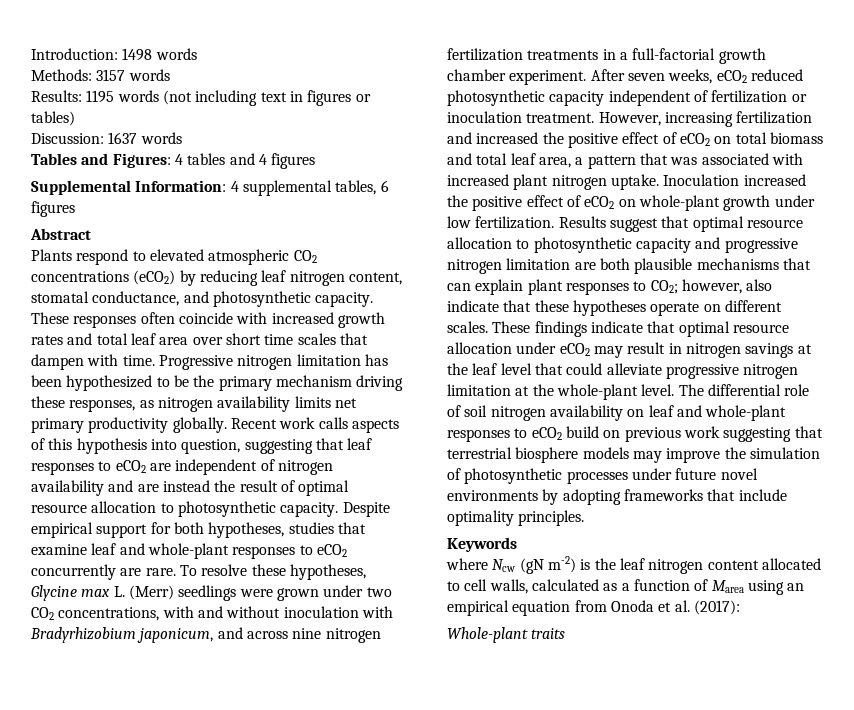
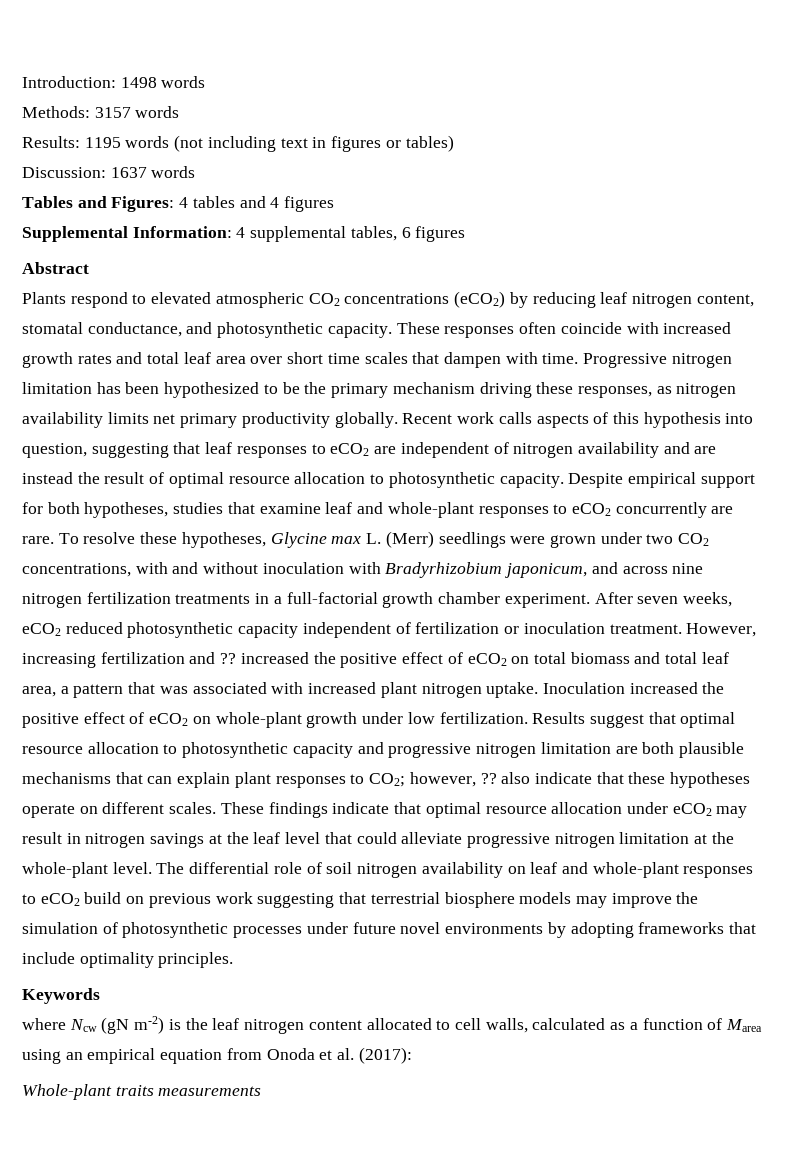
(472, 138) none -> [220,653,237,664] ??
(742, 286) none -> [480,773,497,784] ??
(566, 633) none -> [158,1086,262,1096] measurements

